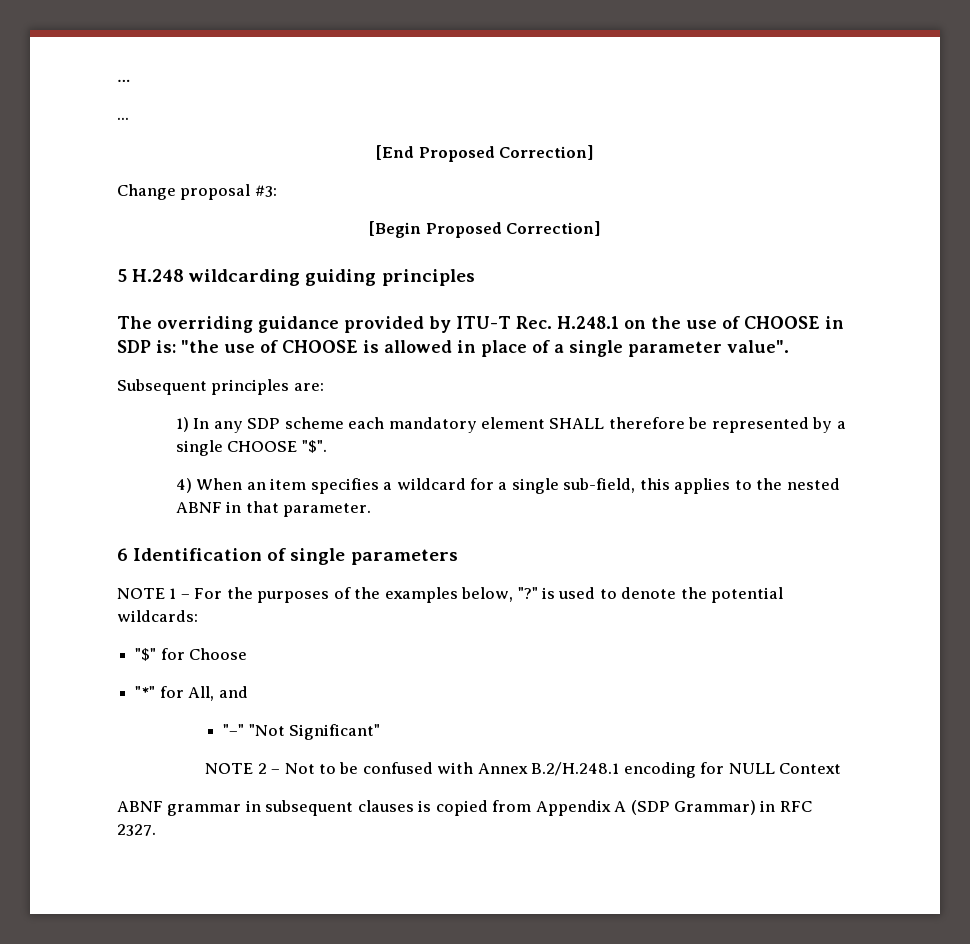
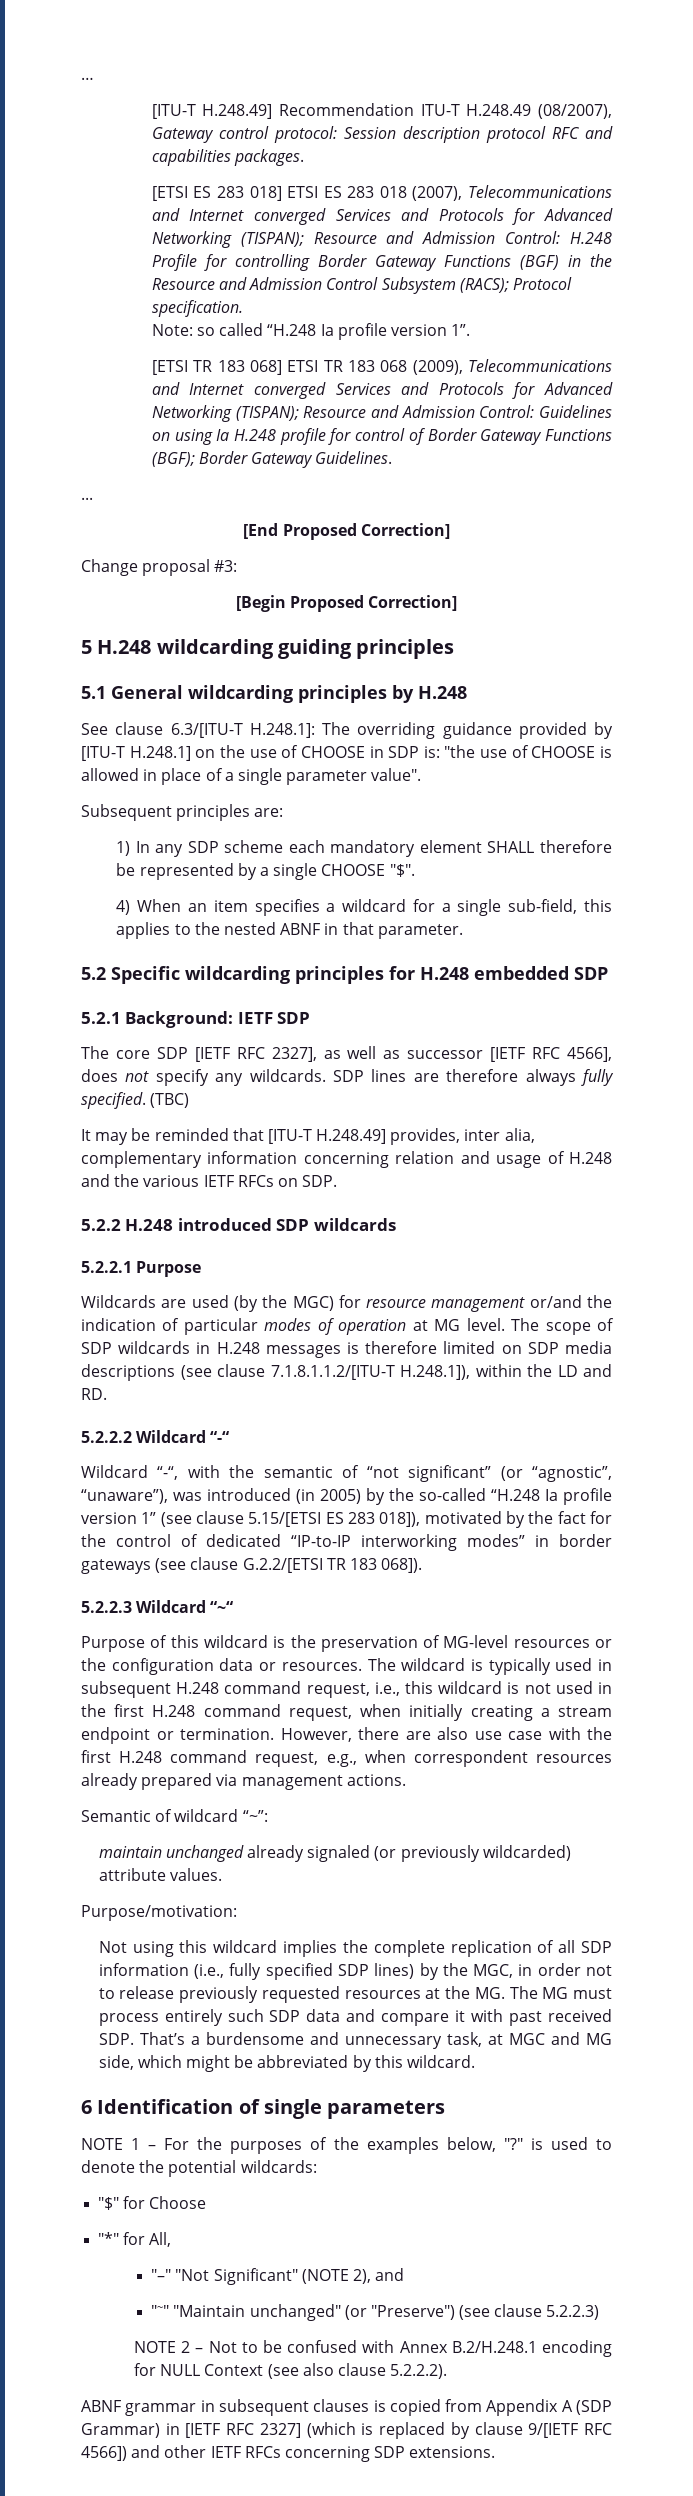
[117,79,130,82] … -> [81,77,94,80] [151,103,612,119] [151,126,613,143] [151,149,304,166] [151,185,613,201] [151,208,613,225] [151,231,612,248] [151,254,612,271] [151,277,572,294] [151,300,243,317] [151,323,471,340] [151,359,613,375] [151,382,613,399] [151,405,612,422] [151,428,612,445] [151,451,393,468] … // [ITU-T H.248.49] Recommendation ITU-T H.248.49 (08/2007), Gateway control protocol: Session description protocol RFC and capabilities packages. // [ETSI ES 283 018] ETSI ES 283 018 (2007), Telecommunications and Internet converged Services and Protocols for Advanced Networking (TISPAN); Resource and Admission Control: H.248 Profile for controlling Border Gateway Functions (BGF) in the Resource and Admission Control Subsystem (RACS); Protocol specification. // Note: so called “H.248 Ia profile version 1”. // [ETSI TR 183 068] ETSI TR 183 068 (2009), Telecommunications and Internet converged Services and Protocols for Advanced Networking (TISPAN); Resource and Admission Control: Guidelines on using Ia H.248 profile for control of Border Gateway Functions (BGF); Border Gateway Guidelines.
(475, 277) none -> [81,685,467,703] [81,722,315,738] 5.1 General wildcarding principles by H.248 // See clause 6.3/[ITU-T H.248.1]:
[456,316,619,329] ITU-T Rec. H.248.1 -> [81,746,191,761] [ITU-T H.248.1]
(372, 510) none -> [81,966,608,984] [81,1011,311,1028] [81,1046,612,1062] [81,1069,614,1086] [81,1092,190,1109] [81,1128,535,1145] [81,1151,612,1168] [81,1174,338,1187] [81,1218,396,1231] [81,1261,202,1277] [81,1295,612,1312] [81,1318,614,1335] [81,1341,612,1358] [81,1364,612,1381] [81,1388,107,1400] [81,1430,230,1443] [81,1465,612,1482] [81,1488,612,1505] [81,1511,612,1528] [81,1534,612,1551] [81,1557,423,1574] [81,1600,234,1613] [81,1635,612,1652] [81,1658,612,1675] [81,1681,612,1698] [81,1704,612,1721] [81,1727,612,1744] [81,1750,612,1767] [81,1773,406,1790] [81,1809,268,1822] [98,1845,571,1862] [98,1868,222,1881] [81,1905,237,1921] [98,1940,613,1957] [98,1963,612,1980] [98,1986,612,2003] [98,2009,612,2026] [98,2032,612,2049] [98,2055,475,2072] // 5.2 Specific wildcarding principles for H.248 embedded SDP // 5.2.1 Background: IETF SDP // The core SDP [IETF RFC 2327], as well as successor [IETF RFC 4566], does not specify any wildcards. SDP lines are therefore always fully specified. (TBC) // It may be reminded that [ITU-T H.248.49] provides, inter alia, complementary information concerning relation and usage of H.248 and the various IETF RFCs on SDP. // 5.2.2 H.248 introduced SDP wildcards // 5.2.2.1 Purpose // Wildcards are used (by the MGC) for resource management or/and the indication of particular modes of operation at MG level. The scope of SDP wildcards in H.248 messages is therefore limited on SDP media descriptions (see clause 7.1.8.1.1.2/[ITU-T H.248.1]), within the LD and RD. // 5.2.2.2 Wildcard “-“ // Wildcard “-“, with the semantic of “not significant” (or “agnostic”, “unaware”), was introduced (in 2005) by the so-called “H.248 Ia profile version 1” (see clause 5.15/[ETSI ES 283 018]), motivated by the fact for the control of dedicated “IP-to-IP interworking modes” in border gateways (see clause G.2.2/[ETSI TR 183 068]). // 5.2.2.3 Wildcard “~“ // Purpose of this wildcard is the preservation of MG-level resources or the configuration data or resources. The wildcard is typically used in subsequent H.248 command request, i.e., this wildcard is not used in the first H.248 command request, when initially creating a stream endpoint or termination. However, there are also use case with the first H.248 command request, e.g., when correspondent resources already prepared via management actions. // Semantic of wildcard “~”: // maintain unchanged already signaled (or previously wildcarded) attribute values. // Purpose/motivation: // Not using this wildcard implies the complete replication of all SDP information (i.e., fully specified SDP lines) by the MGC, in order not to release previously requested resources at the MG. The MG must process entirely such SDP data and compare it with past received SDP. That’s a burdensome and unnecessary task, at MGC and MG side, which might be abbreviated by this wildcard.
[218,686,248,698] and -> (172, 2239) none
(381, 732) none -> [301,2268,405,2284] [151,2304,600,2321] (NOTE 2), and // "~" "Maintain unchanged" (or "Preserve") (see clause 5.2.2.3)
(842, 768) none -> [267,2363,448,2379] (see also clause 5.2.2.2).
[779,801,812,812] [117,824,156,836] RFC 2327. -> [185,2422,613,2439] [81,2445,496,2462] [IETF RFC 2327] (which is replaced by clause 9/[IETF RFC 4566]) and other IETF RFCs concerning SDP extensions.

